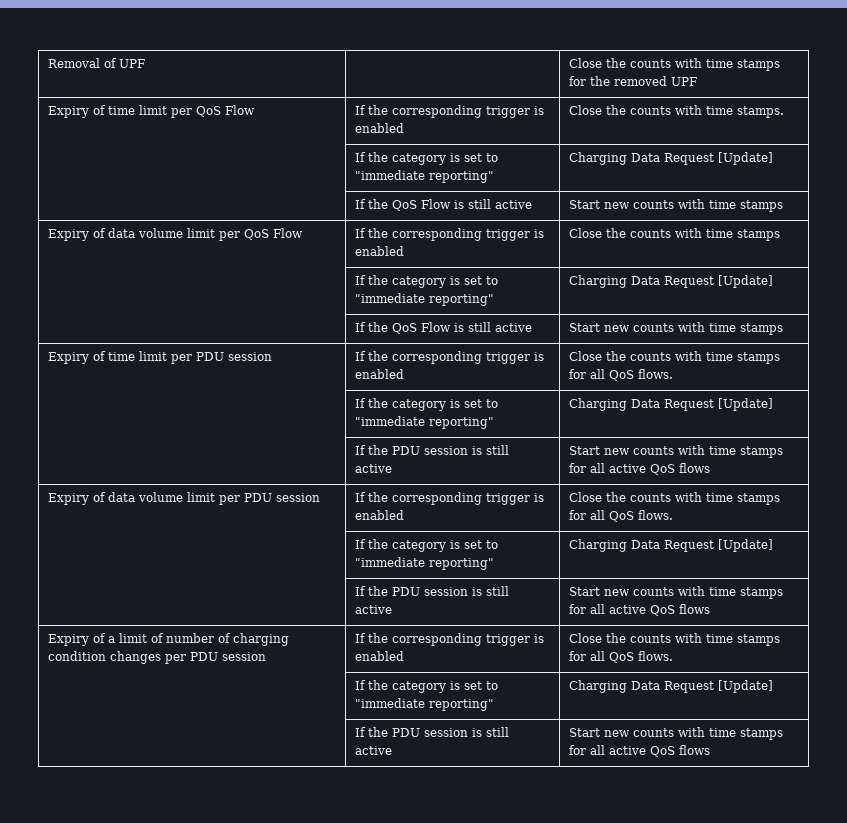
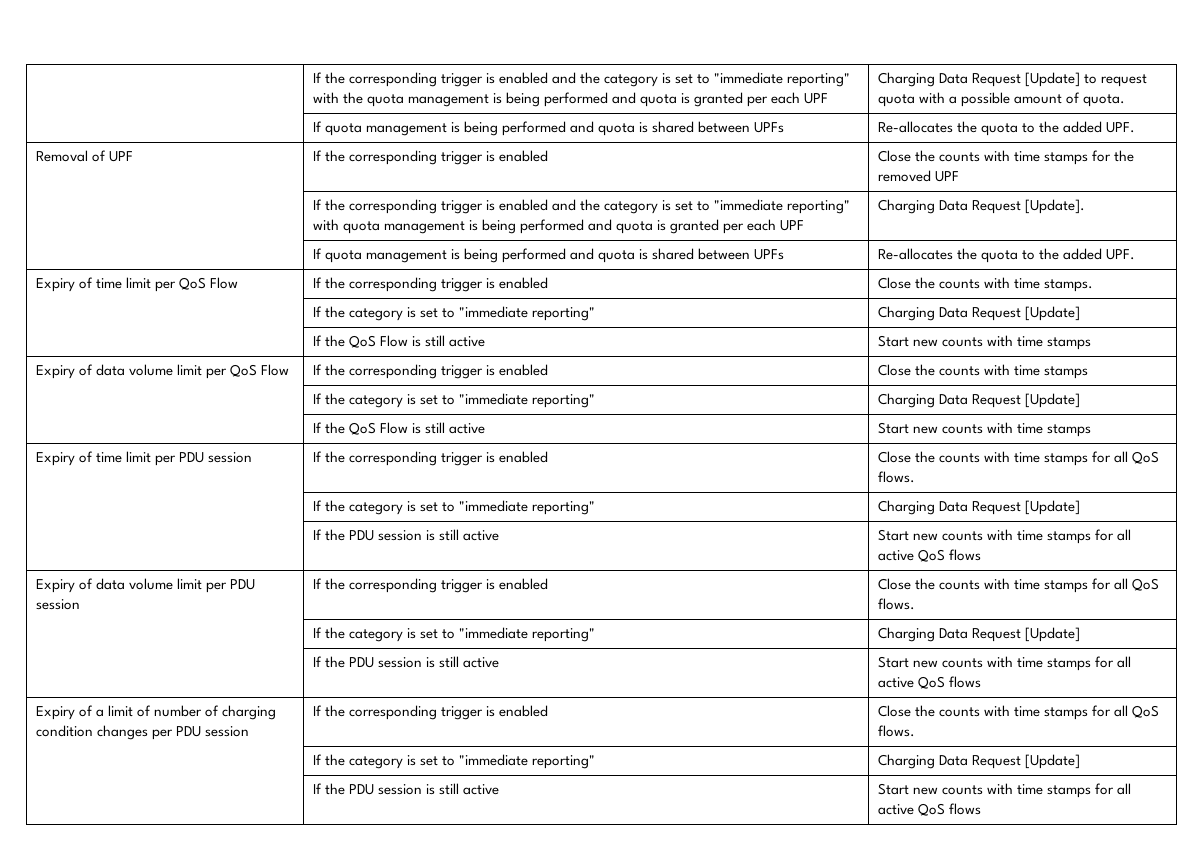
[48,58,146,68] Removal of UPF | -> [312,72,851,87] [312,92,829,107] [877,72,1147,87] [877,92,1125,107] [312,121,785,136] [877,121,1135,136] [35,150,133,162] [312,150,548,165] | If the corresponding trigger is enabled and the category is set to "immediate reporting" with the quota management is being performed and quota is granted per each UPF | Charging Data Request [Update] to request quota with a possible amount of quota. // | If quota management is being performed and quota is shared between UPFs | Re-allocates the quota to the added UPF. // Removal of UPF | If the corresponding trigger is enabled
(698, 81) none -> [312,199,851,214] [312,219,805,234] [877,199,1085,214] [312,248,785,263] [877,248,1135,263] // | If the corresponding trigger is enabled and the category is set to "immediate reporting" with quota management is being performed and quota is granted per each UPF | Charging Data Request [Update]. // | If quota management is being performed and quota is shared between UPFs | Re-allocates the quota to the added UPF.

